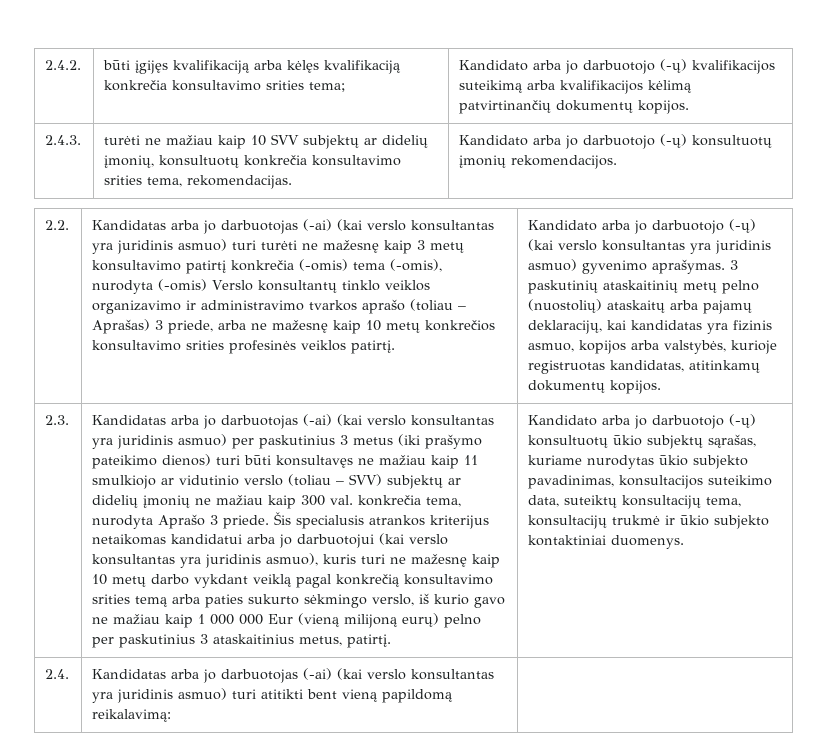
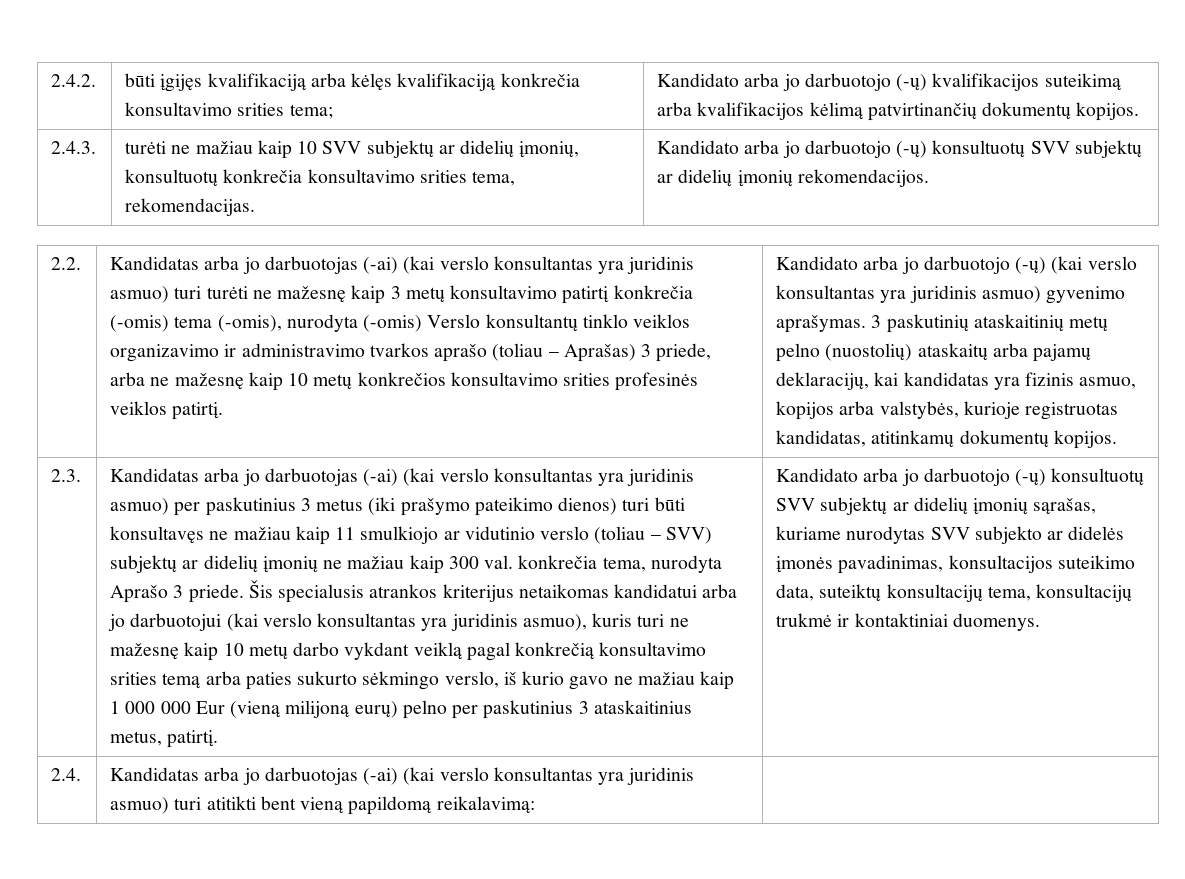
(773, 141) none -> [1030,140,1142,158] [657,169,733,186] SVV subjektų ar didelių
[613,434,757,449] [528,455,749,469] ūkio subjektų sąrašas, kuriame nurodytas ūkio subjekto -> [776,497,1097,515] [776,526,1125,544] [776,556,834,573] SVV subjektų ar didelių įmonių sąrašas, kuriame nurodytas SVV subjekto ar didelės įmonės
[680,515,770,529] ūkio subjekto -> (850, 620) none

